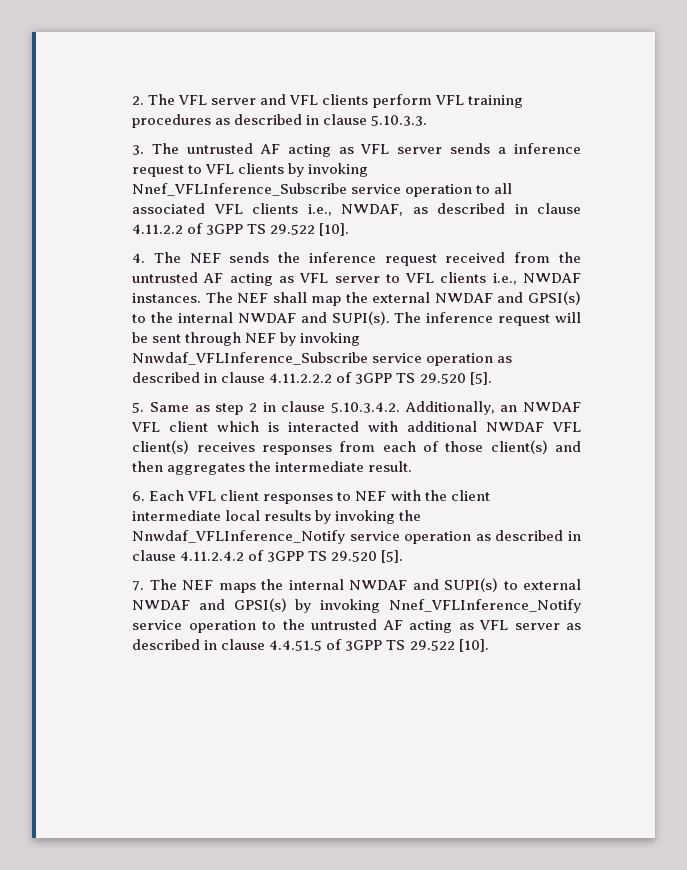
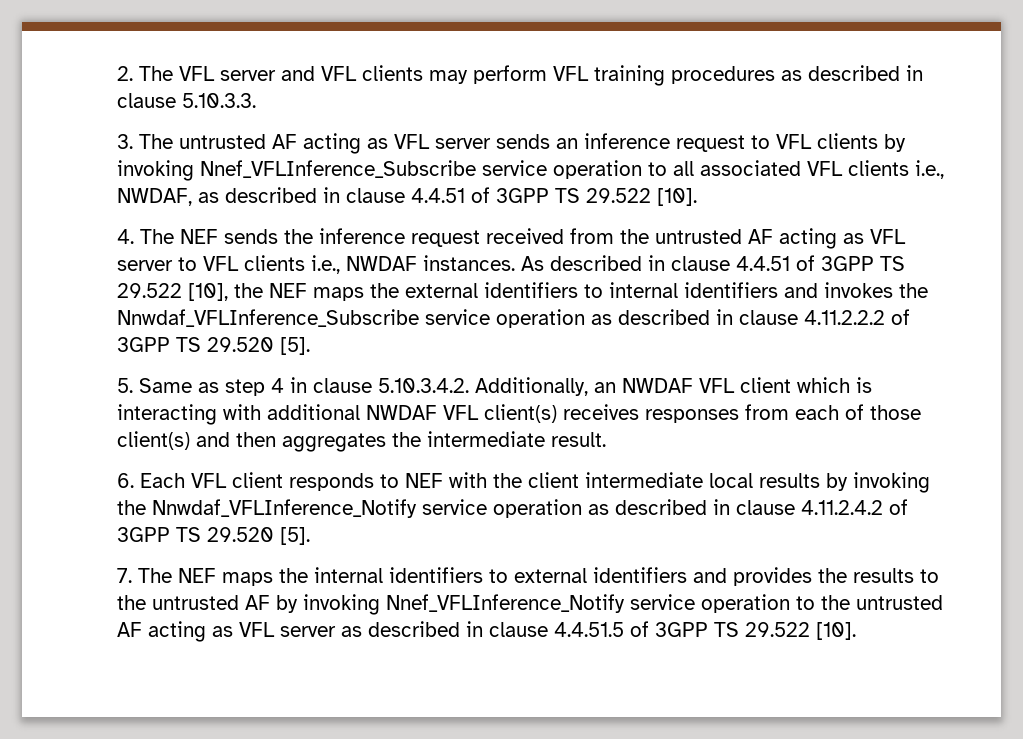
(369, 99) none -> [429,70,469,84] may
[498,147,507,154] a -> [556,138,579,149] an
[132,224,184,234] 4.11.2.2 -> [411,188,466,203] 4.4.51
[205,291,581,306] [132,311,582,326] [132,332,361,346] The NEF shall map the external NWDAF and GPSI(s) to the internal NWDAF and SUPI(s). The inference request will be sent through NEF by invoking -> [521,255,906,271] [117,282,929,301] As described in clause 4.4.51 of 3GPP TS 29.522 [10], the NEF maps the external identifiers to internal identifiers and invokes the
[248,403,257,412] 2 -> [271,378,285,393] 4
[288,421,360,432] interacted -> [117,404,218,425] interacting
[263,494,334,504] responses -> [289,473,375,491] responds
[349,578,581,592] [132,598,287,612] NWDAF and SUPI(s) to external NWDAF and GPSI(s) -> [389,567,940,586] [117,595,271,610] identifiers to external identifiers and provides the results to the untrusted AF

